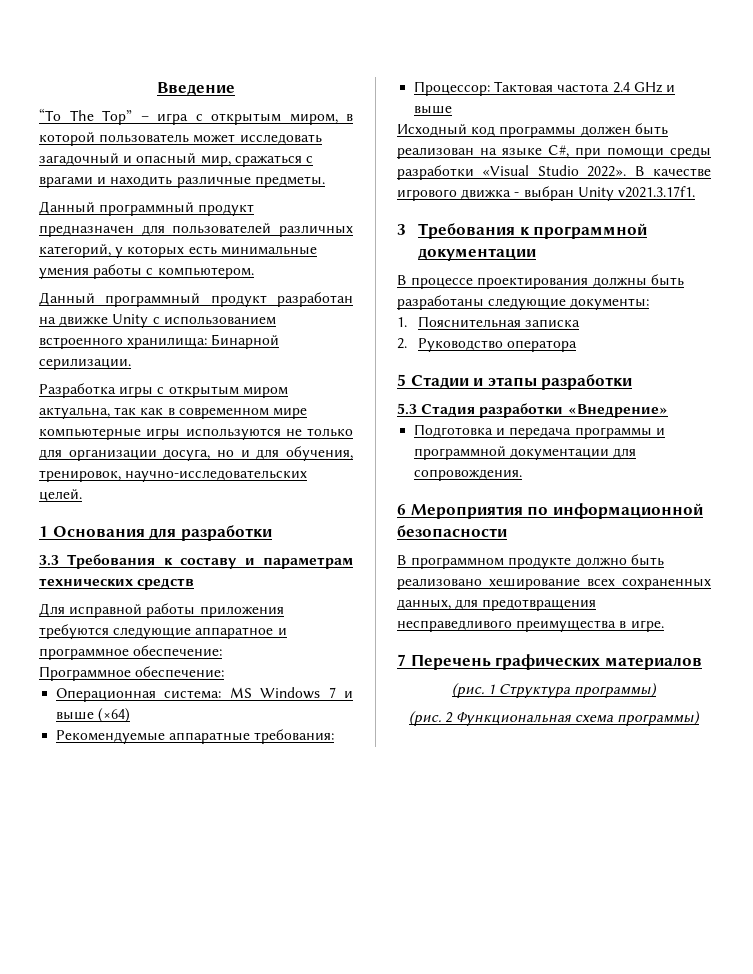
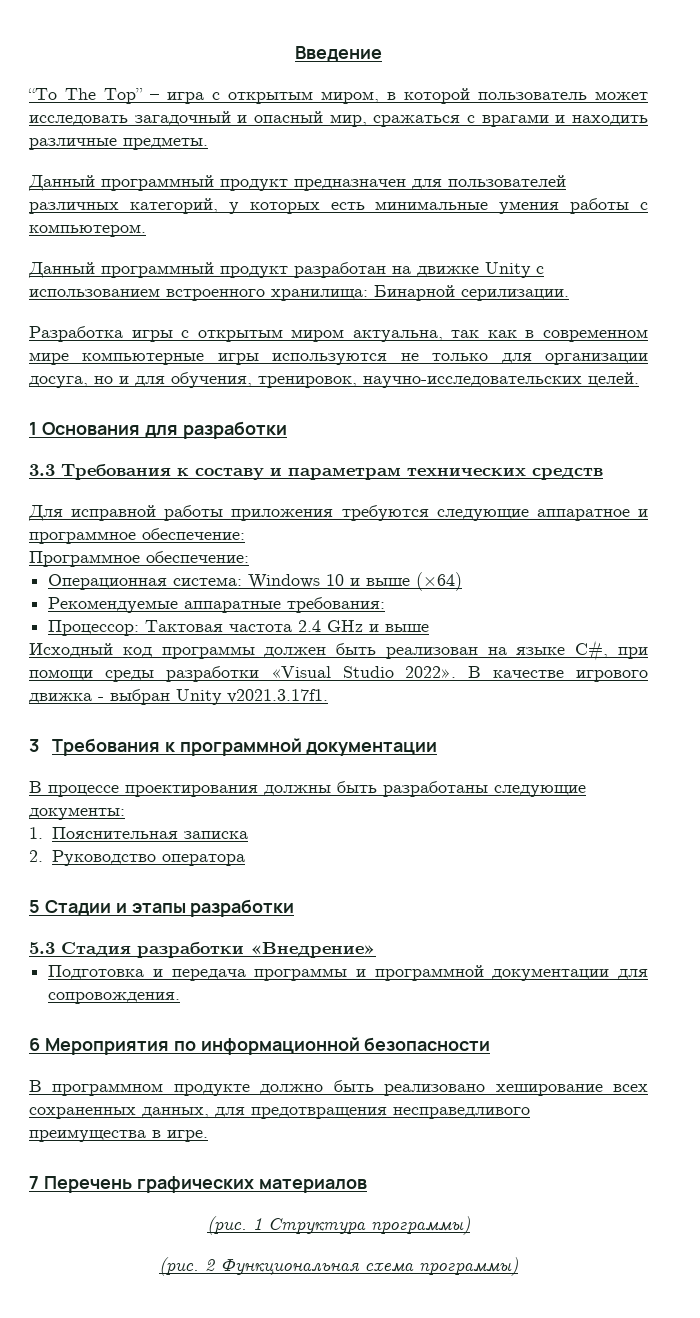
[229,687,336,699] MS Windows 7 -> [248,574,345,589] Windows 10

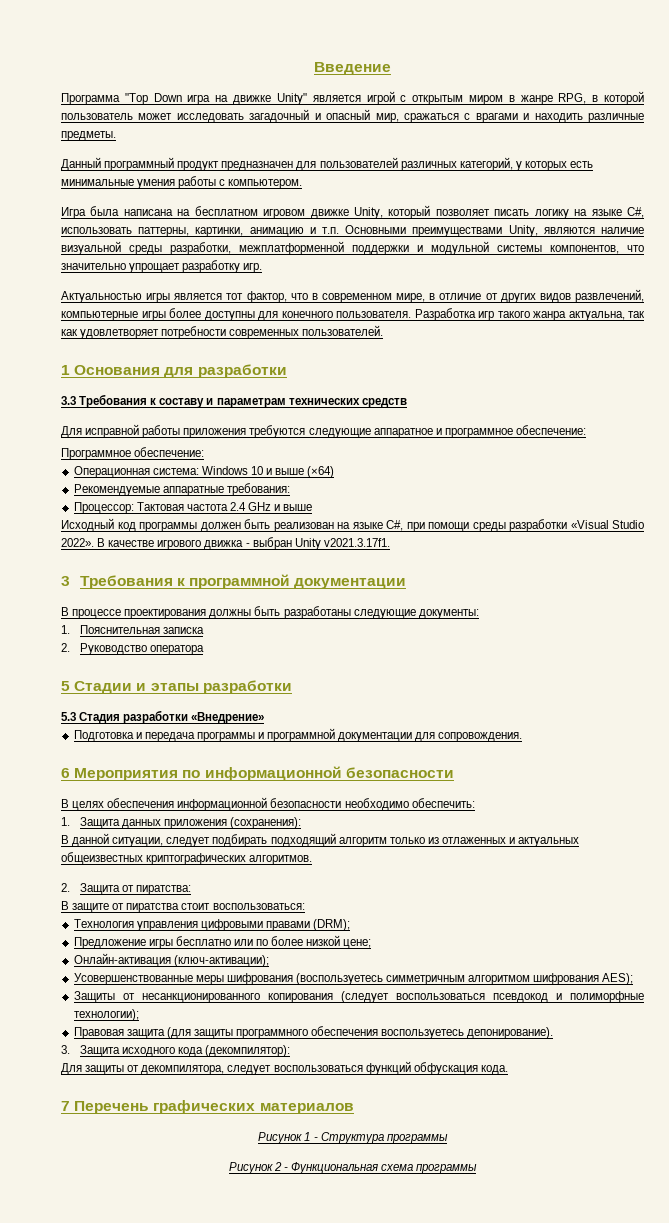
[28,88,379,104] “To The Top” – игра c открытым миром, -> [61,91,587,105] Программа "Top Down игра на движке Unity" является игрой с открытым миром в жанре RPG,
[28,262,544,278] [29,285,569,301] [29,326,648,342] [29,352,648,365] [29,372,639,388] Данный программный продукт разработан на движке Unity c использованием встроенного хранилища: Бинарной серилизации. // Разработка игры с открытым миром актуальна, так как в современном мире компьютерные игры используются не только для организации досуга, но и для обучения, тренировок, научно-исследовательских целей. -> [61,205,645,219] [61,225,644,237] [61,241,644,255] [61,260,263,273] [61,289,645,303] [61,308,645,321] [61,325,384,339] Игра была написана на бесплатном игровом движке Unity, который позволяет писать логику на языке C#, использовать паттерны, картинки, анимацию и т.п. Основными преимуществами Unity, являются наличие визуальной среды разработки, межплатформенной поддержки и модульной системы компонентов, что значительно упрощает разработку игр. // Актуальностью игры является тот фактор, что в современном мире, в отличие от других видов развлечений, компьютерные игры более доступны для конечного пользователя. Разработка игр такого жанра актуальна, так как удовлетворяет потребности современных пользователей.
[52,1080,649,1096] [29,1107,530,1119] [29,1129,208,1142] [29,1176,367,1193] [207,1216,470,1235] [159,1257,215,1276] программном продукте должно быть реализовано хеширование всех сохраненных данных, для предотвращения несправедливого преимущества в игре. // 7 Перечень графических материалов // (рис. 1 Структура программы) // (рис. 2 -> [72,797,475,811] [61,817,301,829] [61,833,580,847] [61,852,313,865] [61,883,191,895] [61,901,305,913] [73,919,351,931] [73,935,372,949] [73,953,269,967] [73,973,634,985] [73,991,644,1003] [73,1009,139,1021] [73,1026,554,1039] [61,1045,290,1057] [61,1061,508,1075] [61,1100,354,1114] [258,1132,448,1144] [228,1162,288,1174] целях обеспечения информационной безопасности необходимо обеспечить: // 1. Защита данных приложения (сохранения): // В данной ситуации, следует подбирать подходящий алгоритм только из отлаженных и актуальных общеизвестных криптографических алгоритмов. // 2. Защита от пиратства: // В защите от пиратства стоит воспользоваться: // Технология управления цифровыми правами (DRM); // Предложение игры бесплатно или по более низкой цене; // Онлайн-активация (ключ-активации); // Усовершенствованные меры шифрования (воспользуетесь симметричным алгоритмом шифрования AES); // Защиты от несанкционированного копирования (следует воспользоваться псевдокод и полиморфные технологии); // Правовая защита (для защиты программного обеспечения воспользуетесь депонирование). // 3. Защита исходного кода (декомпилятор): // Для защиты от декомпилятора, следует воспользоваться функций обфускация кода. // 7 Перечень графических материалов // Рисунок 1 - Структура программы // Рисунок 2 -
[419,1257,518,1276] программы) -> [416,1164,478,1174] программы

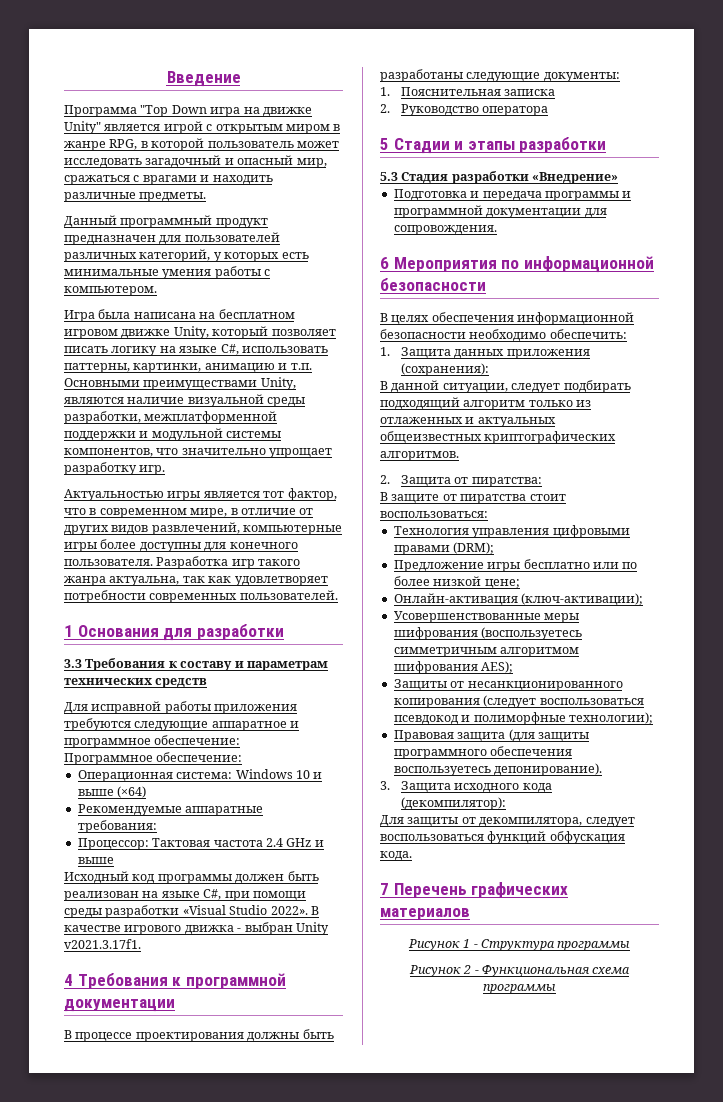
[61,576,70,586] 3 -> [64,974,73,986] 4

